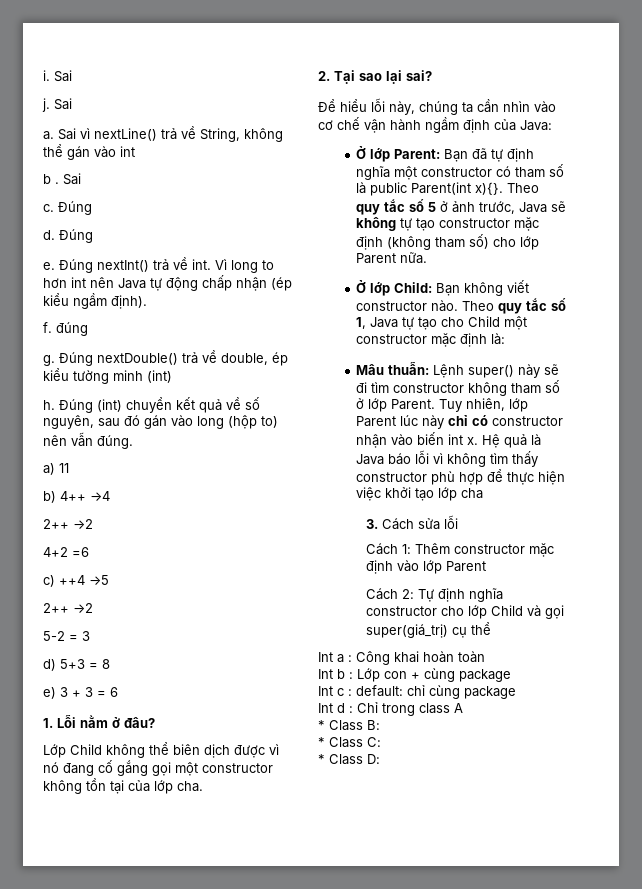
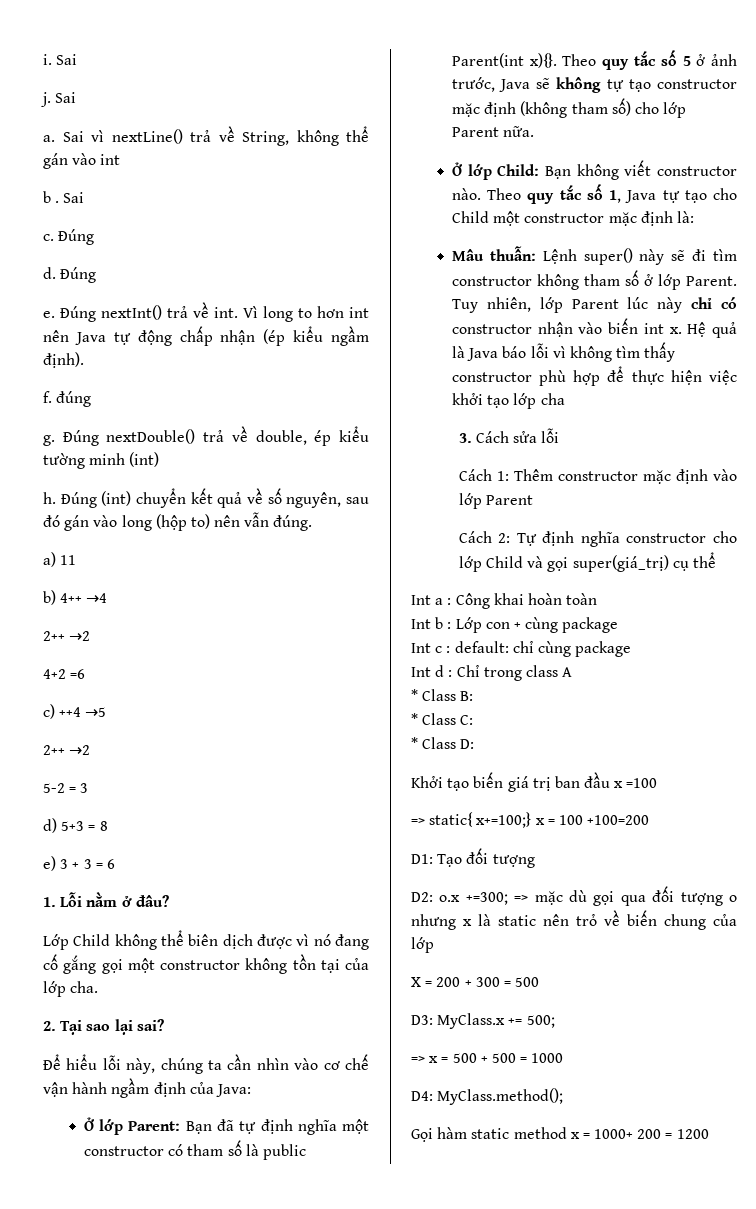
(380, 759) none -> [411,772,658,792] [411,812,650,828] [411,848,535,868] [411,886,737,906] [411,910,737,930] [411,937,434,953] [411,977,540,987] [411,1013,555,1029] [411,1053,564,1063] [411,1088,564,1105] [411,1127,709,1142] // Khởi tạo biến giá trị ban đầu x =100 // => static{ x+=100;} x = 100 +100=200 // D1: Tạo đối tượng // D2: o.x +=300; => mặc dù gọi qua đối tượng o nhưng x là static nên trỏ về biến chung của lớp // X = 200 + 300 = 500 // D3: MyClass.x += 500; // => x = 500 + 500 = 1000 // D4: MyClass.method(); // Gọi hàm static method x = 1000+ 200 = 1200

